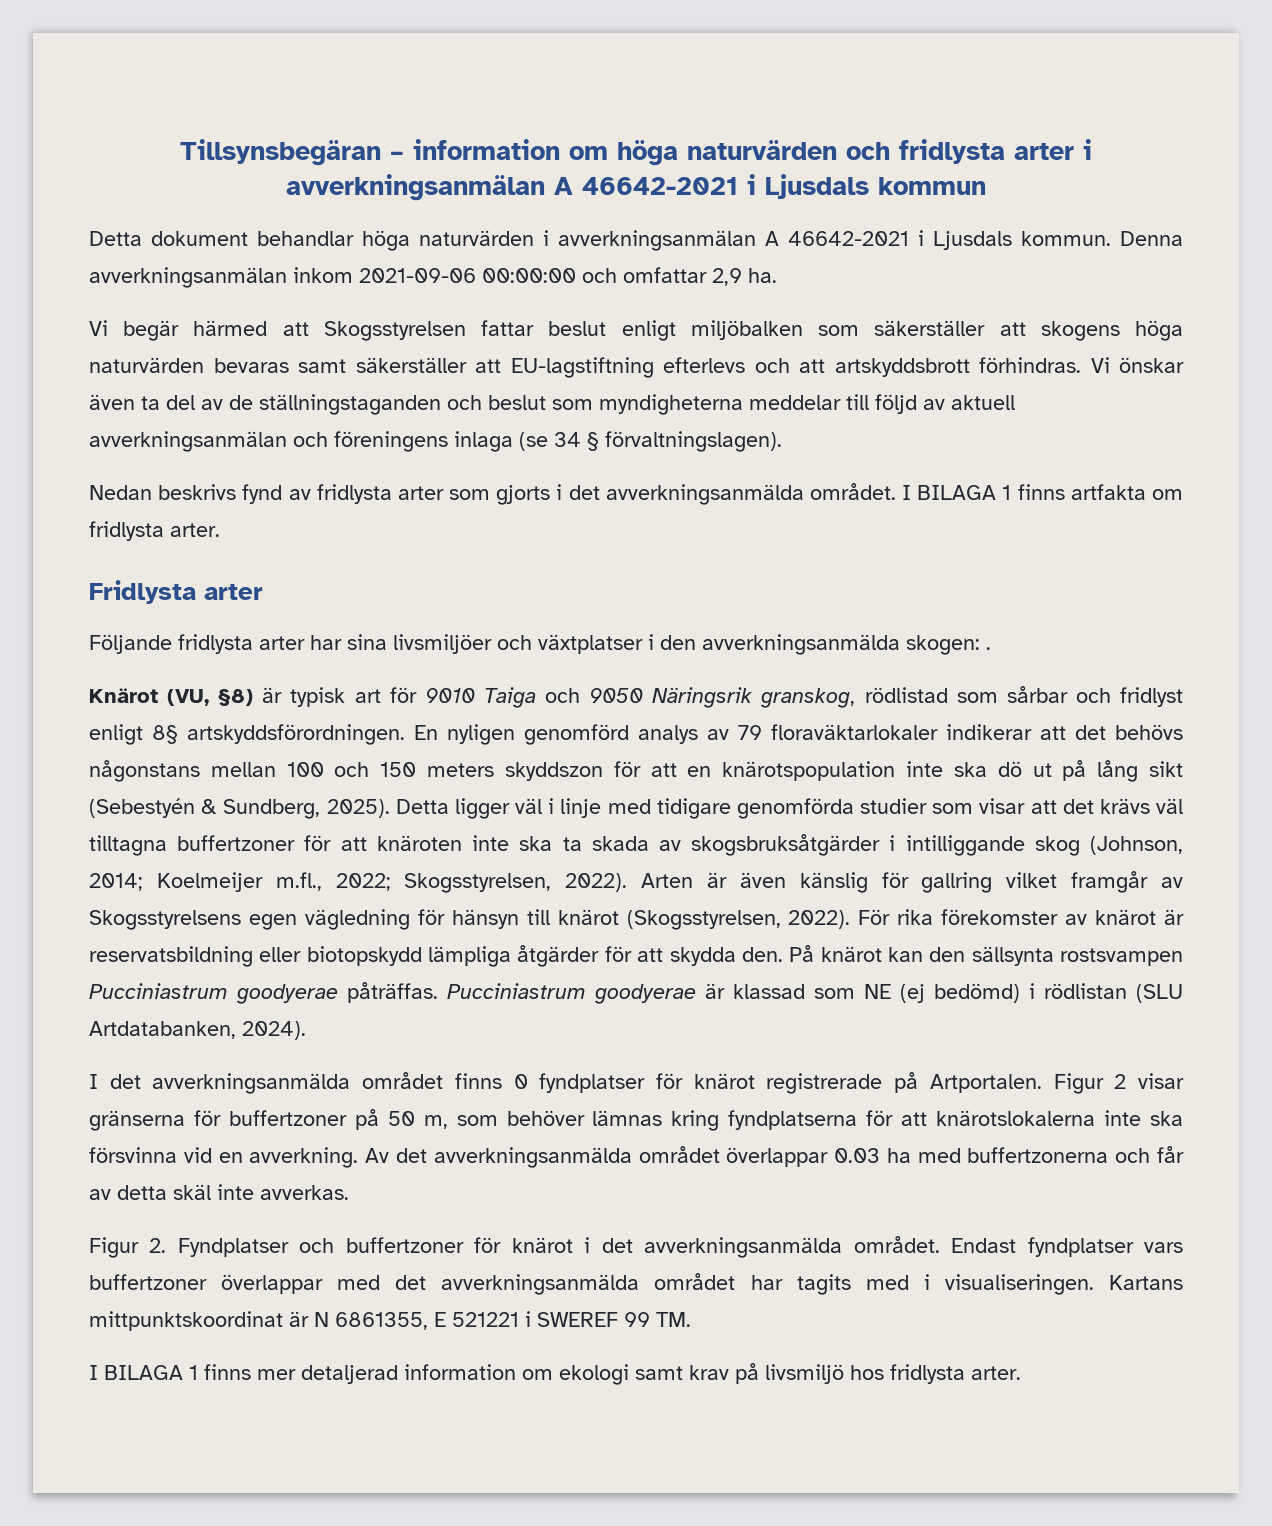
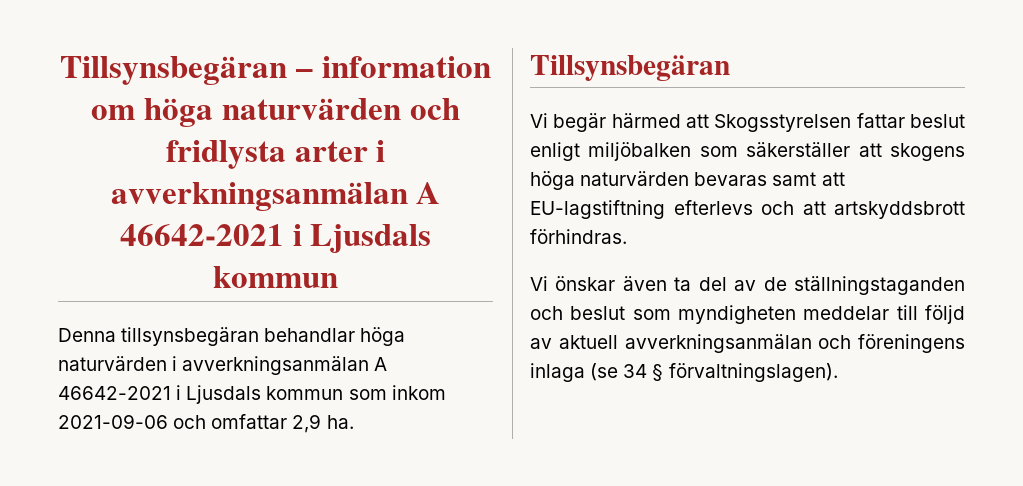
[89,231,248,246] Detta dokument -> [58,327,260,346] Denna tillsynsbegäran
[1021,231,1183,246] [89,267,287,288] kommun. Denna avverkningsanmälan -> [266,386,387,400] kommun som
[482,268,576,283] 00:00:00 -> (168, 421) none
(777, 275) none -> [530,55,730,81] // Tillsynsbegäran
[355,357,467,373] säkerställer -> (817, 179) none
(1081, 365) none -> (627, 236) //
[599,394,743,415] myndigheterna -> [678,305,796,324] myndigheten
[89,483,1183,505] [89,521,220,541] [89,580,263,604] [89,634,991,655] [89,686,1183,708] [89,724,1183,745] [89,760,1184,782] [89,798,1183,819] [89,834,1183,856] [89,871,1184,893] [89,909,1185,930] [89,945,1184,967] [89,982,1183,1004] [89,1021,306,1040] [89,1072,1184,1094] [89,1109,1183,1131] [89,1146,1185,1168] [89,1184,349,1200] [89,1236,1183,1258] [89,1273,1183,1295] [89,1311,691,1331] [89,1363,1021,1385] // Nedan beskrivs fynd av fridlysta arter som gjorts i det avverkningsanmälda området. I BILAGA 1 finns artfakta om fridlysta arter. // Fridlysta arter // Följande fridlysta arter har sina livsmiljöer och växtplatser i den avverkningsanmälda skogen: . // Knärot (VU, §8) är typisk art för 9010 Taiga och 9050 Näringsrik granskog, rödlistad som sårbar och fridlyst enligt 8§ artskyddsförordningen. En nyligen genomförd analys av 79 floraväktarlokaler indikerar att det behövs någonstans mellan 100 och 150 meters skyddszon för att en knärotspopulation inte ska dö ut på lång sikt (Sebestyén & Sundberg, 2025). Detta ligger väl i linje med tidigare genomförda studier som visar att det krävs väl tilltagna buffertzoner för att knäroten inte ska ta skada av skogsbruksåtgärder i intilliggande skog (Johnson, 2014; Koelmeijer m.fl., 2022; Skogsstyrelsen, 2022). Arten är även känslig för gallring vilket framgår av Skogsstyrelsens egen vägledning för hänsyn till knärot (Skogsstyrelsen, 2022). För rika förekomster av knärot är reservatsbildning eller biotopskydd lämpliga åtgärder för att skydda den. På knärot kan den sällsynta rostsvampen Pucciniastrum goodyerae påträffas. Pucciniastrum goodyerae är klassad som NE (ej bedömd) i rödlistan (SLU Artdatabanken, 2024). // I det avverkningsanmälda området finns 0 fyndplatser för knärot registrerade på Artportalen. Figur 2 visar gränserna för buffertzoner på 50 m, som behöver lämnas kring fyndplatserna för att knärotslokalerna inte ska försvinna vid en avverkning. Av det avverkningsanmälda området överlappar 0.03 ha med buffertzonerna och får av detta skäl inte avverkas. // Figur 2. Fyndplatser och buffertzoner för knärot i det avverkningsanmälda området. Endast fyndplatser vars buffertzoner överlappar med det avverkningsanmälda området har tagits med i visualiseringen. Kartans mittpunktskoordinat är N 6861355, E 521221 i SWEREF 99 TM. // I BILAGA 1 finns mer detaljerad information om ekologi samt krav på livsmiljö hos fridlysta arter. -> (838, 372) none

